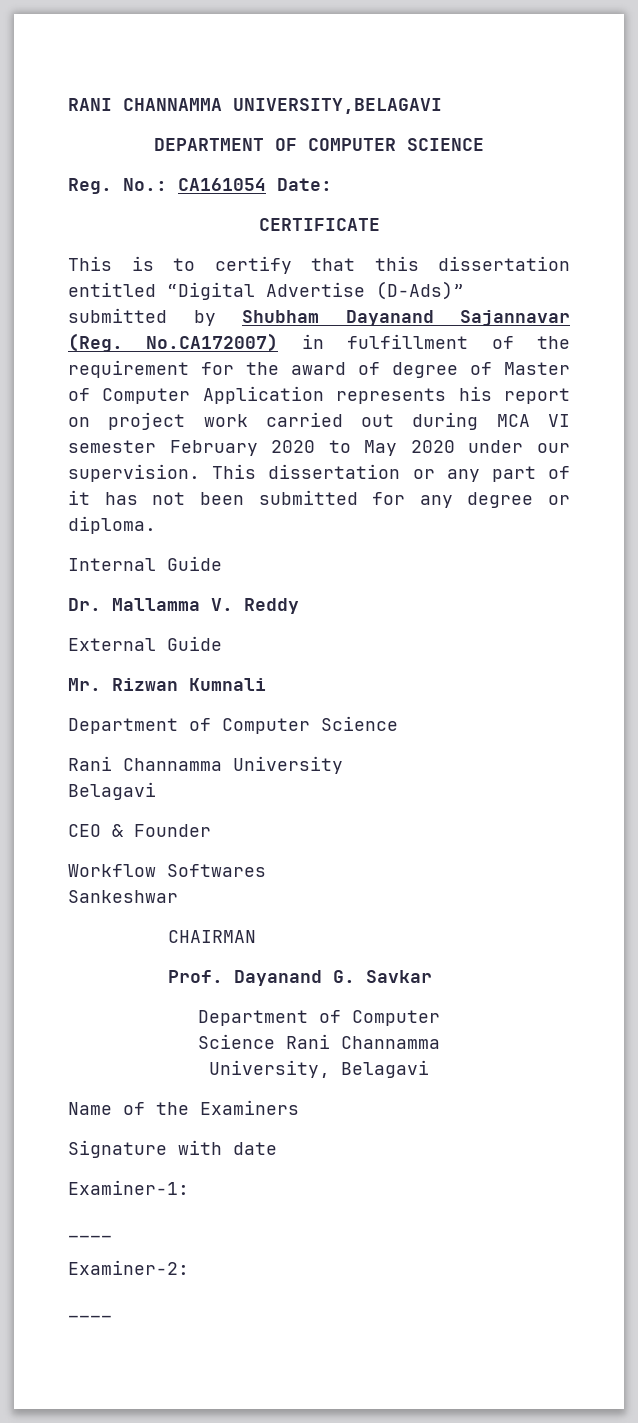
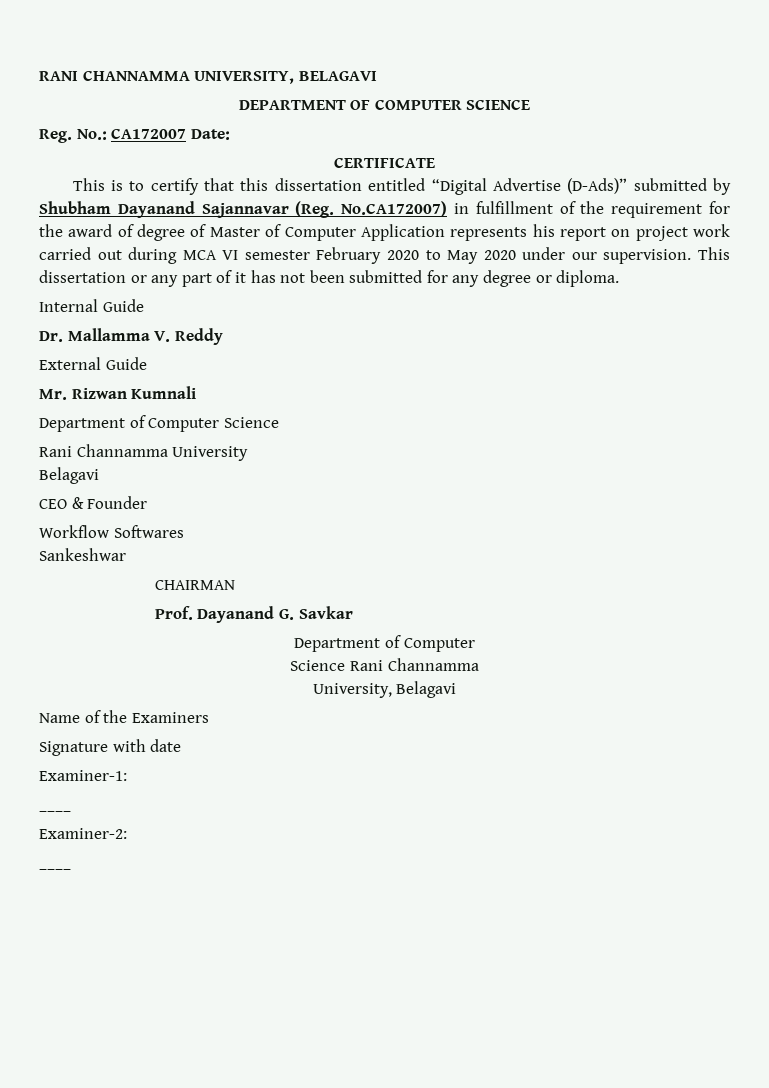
[233,98,442,114] UNIVERSITY,BELAGAVI -> [194,71,377,84] UNIVERSITY, BELAGAVI
[178,178,266,191] CA161054 -> [111,128,187,139] CA172007

